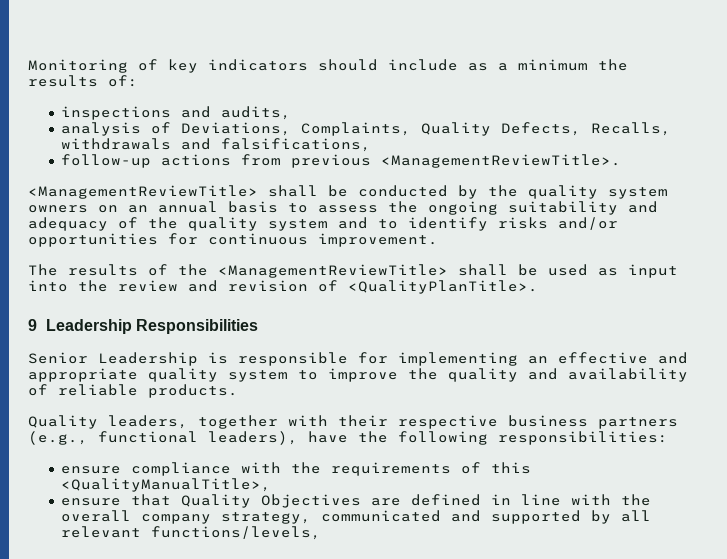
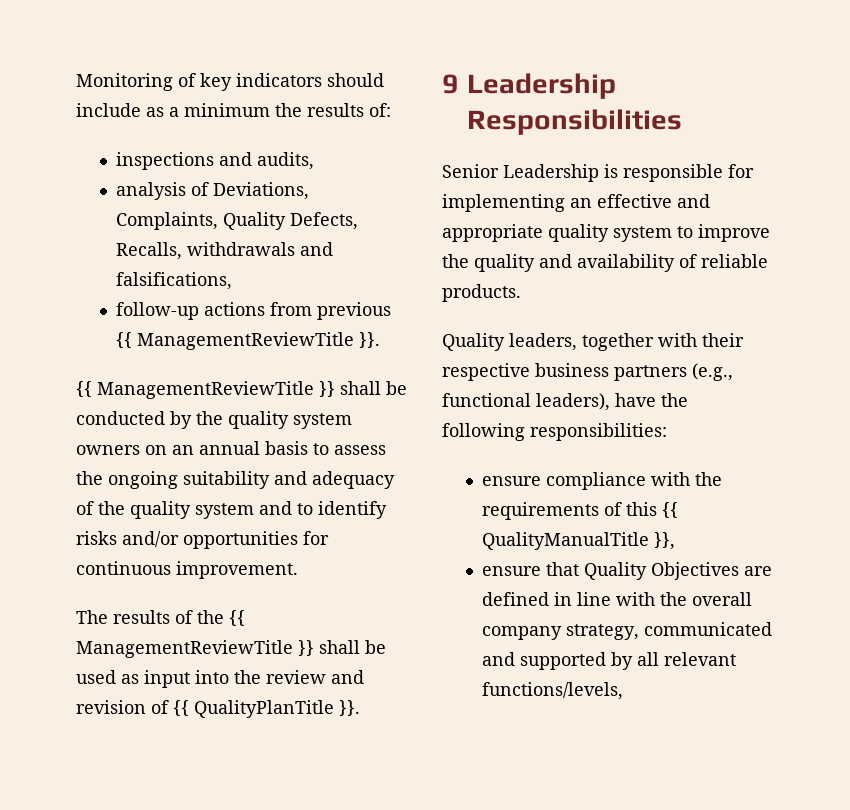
[381,154,622,168] [28,185,258,199] <ManagementReviewTitle>. // <ManagementReviewTitle> -> [116,332,381,350] [76,381,335,399] {{ ManagementReviewTitle }}. // {{ ManagementReviewTitle }}
[218,264,448,278] <ManagementReviewTitle> -> [229,610,245,626] [76,640,314,658] {{ ManagementReviewTitle }}
[348,280,538,294] <QualityPlanTitle>. -> [173,700,360,718] {{ QualityPlanTitle }}.
[61,478,272,492] <QualityManualTitle>, -> [662,502,679,518] [482,532,676,550] {{ QualityManualTitle }},

